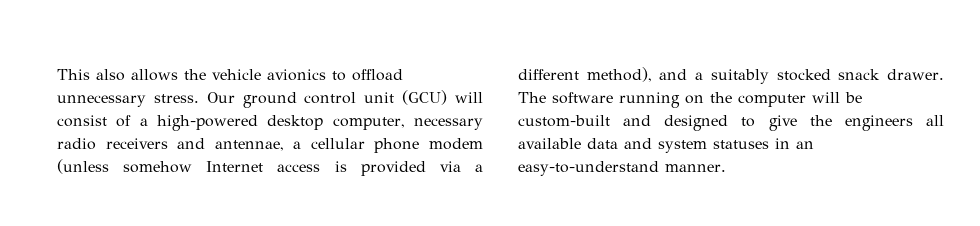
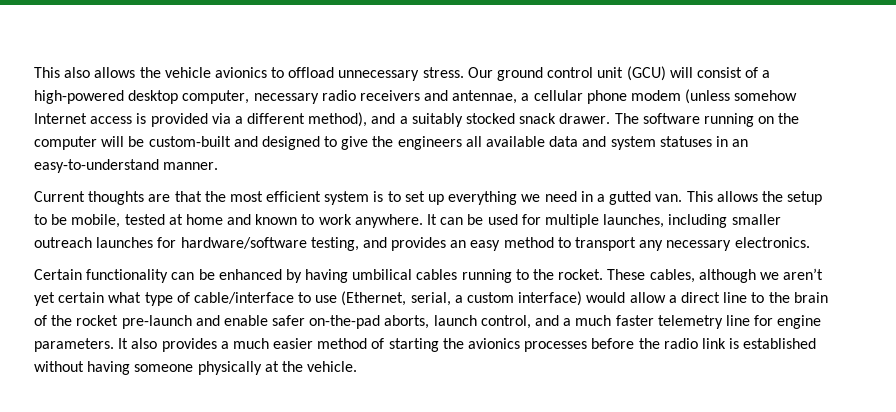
(726, 168) none -> [34,191,823,205] [34,214,781,228] [34,237,810,251] [34,268,824,283] [34,291,828,306] [34,315,822,329] [34,338,817,352] [34,361,358,375] // Current thoughts are that the most efficient system is to set up everything we need in a gutted van. This allows the setup to be mobile, tested at home and known to work anywhere. It can be used for multiple launches, including smaller outreach launches for hardware/software testing, and provides an easy method to transport any necessary electronics. // Certain functionality can be enhanced by having umbilical cables running to the rocket. These cables, although we aren’t yet certain what type of cable/interface to use (Ethernet, serial, a custom interface) would allow a direct line to the brain of the rocket pre-launch and enable safer on-the-pad aborts, launch control, and a much faster telemetry line for engine parameters. It also provides a much easier method of starting the avionics processes before the radio link is established without having someone physically at the vehicle.

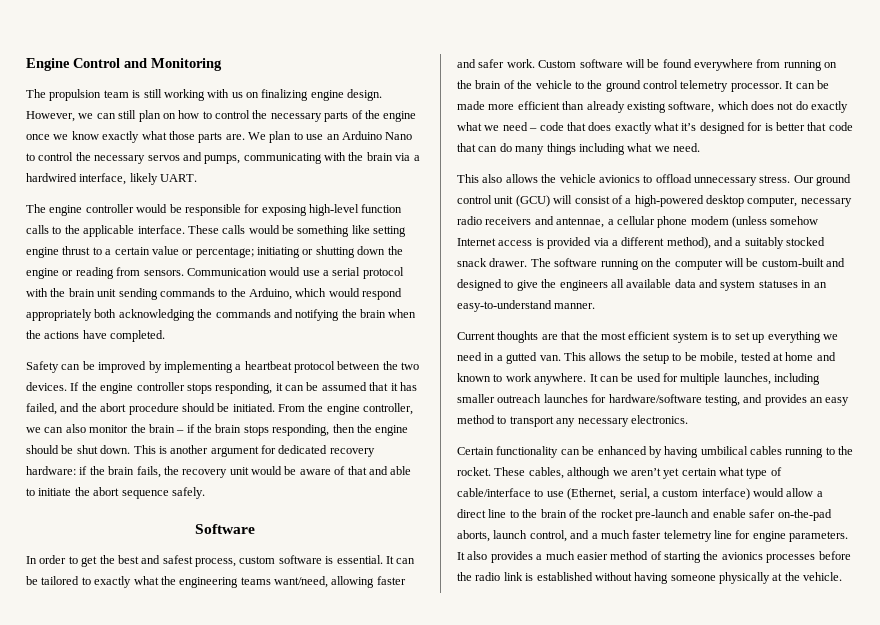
(34, 72) none -> [26,58,222,71] [26,89,383,101] [26,110,417,122] [26,131,413,143] [26,152,420,164] [26,173,198,185] [26,204,403,216] [26,225,407,237] [26,246,403,258] [26,267,404,279] [26,288,403,300] [26,309,417,321] [26,330,166,342] [26,361,420,373] [26,382,417,394] [26,403,414,415] [26,424,409,436] [26,445,375,457] [26,466,412,478] [26,487,205,499] [194,524,255,534] [26,555,416,567] [26,576,406,588] [457,59,838,71] [457,80,829,92] [457,101,849,113] [457,122,853,134] [457,143,700,155] Engine Control and Monitoring // The propulsion team is still working with us on finalizing engine design. However, we can still plan on how to control the necessary parts of the engine once we know exactly what those parts are. We plan to use an Arduino Nano to control the necessary servos and pumps, communicating with the brain via a hardwired interface, likely UART. // The engine controller would be responsible for exposing high-level function calls to the applicable interface. These calls would be something like setting engine thrust to a certain value or percentage; initiating or shutting down the engine or reading from sensors. Communication would use a serial protocol with the brain unit sending commands to the Arduino, which would respond appropriately both acknowledging the commands and notifying the brain when the actions have completed. // Safety can be improved by implementing a heartbeat protocol between the two devices. If the engine controller stops responding, it can be assumed that it has failed, and the abort procedure should be initiated. From the engine controller, we can also monitor the brain – if the brain stops responding, then the engine should be shut down. This is another argument for dedicated recovery hardware: if the brain fails, the recovery unit would be aware of that and able to initiate the abort sequence safely. // Software // In order to get the best and safest process, custom software is essential. It can be tailored to exactly what the engineering teams want/need, allowing faster and safer work. Custom software will be found everywhere from running on the brain of the vehicle to the ground control telemetry processor. It can be made more efficient than already existing software, which does not do exactly what we need – code that does exactly what it’s designed for is better that code that can do many things including what we need. //

